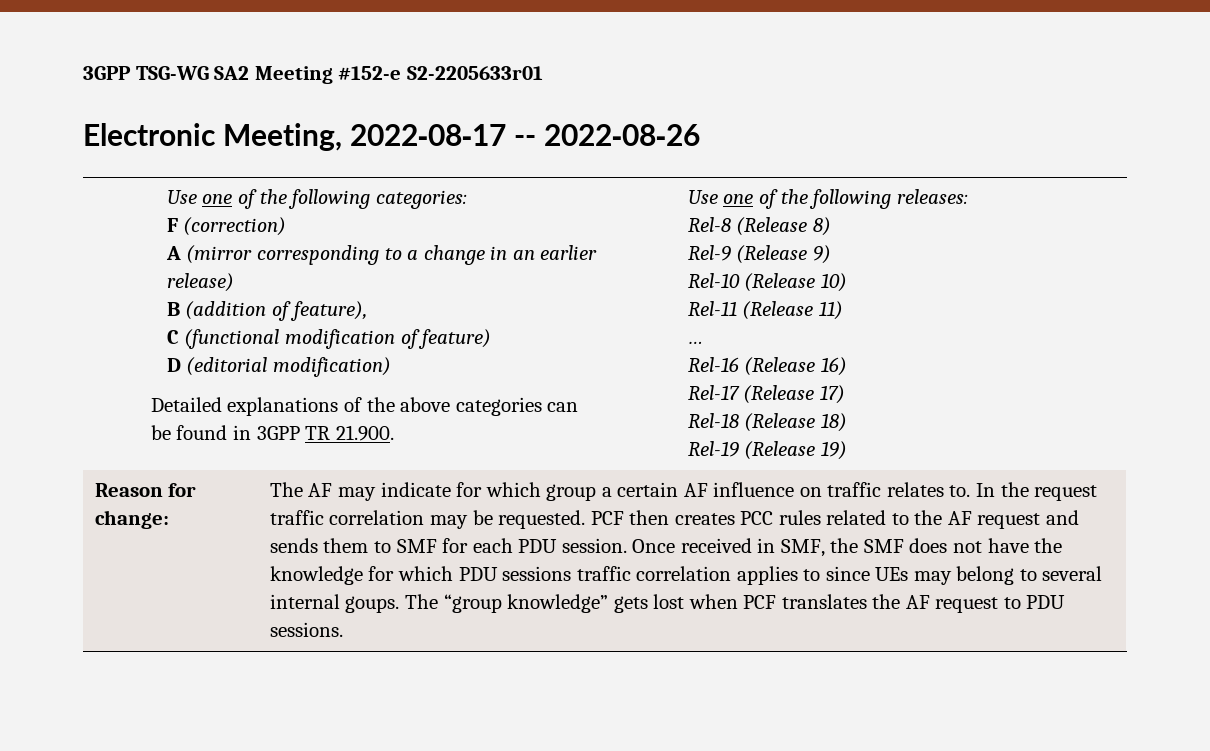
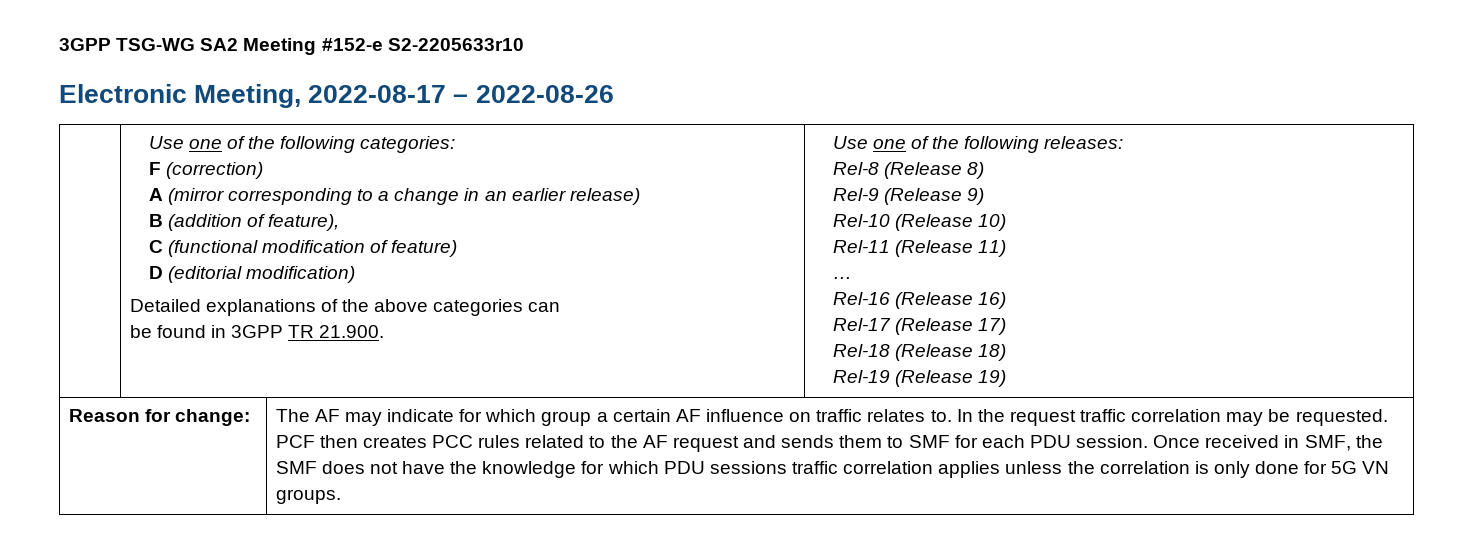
[406,66,543,80] S2-2205633r01 -> [387,38,524,51] S2-2205633r10
[514,135,537,146] -- -> [453,94,469,103] –
[803,566,1103,585] [269,594,1066,613] [269,622,343,637] to since UEs may belong to several internal goups. The “group knowledge” gets lost when PCF translates the AF request to PDU sessions. -> [1005,461,1390,478] [275,489,341,504] unless the correlation is only done for 5G VN groups.

